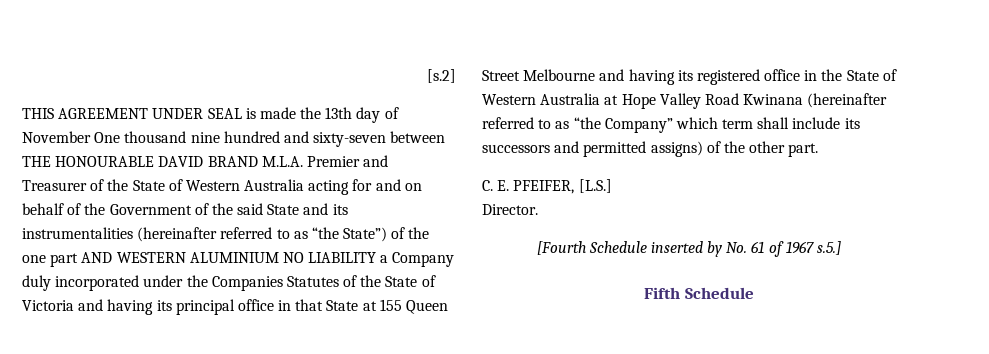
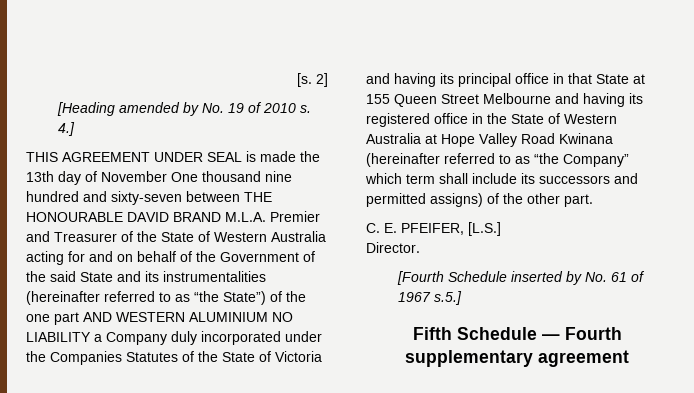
[427,69,456,83] [s.2] -> [297,73,328,87] [57,102,312,116] [58,122,76,136] [s. 2] // [Heading amended by No. 19 of 2010 s. 4.]
(754, 293) none -> [541,327,622,340] [405,350,629,367] — Fourth supplementary agreement

